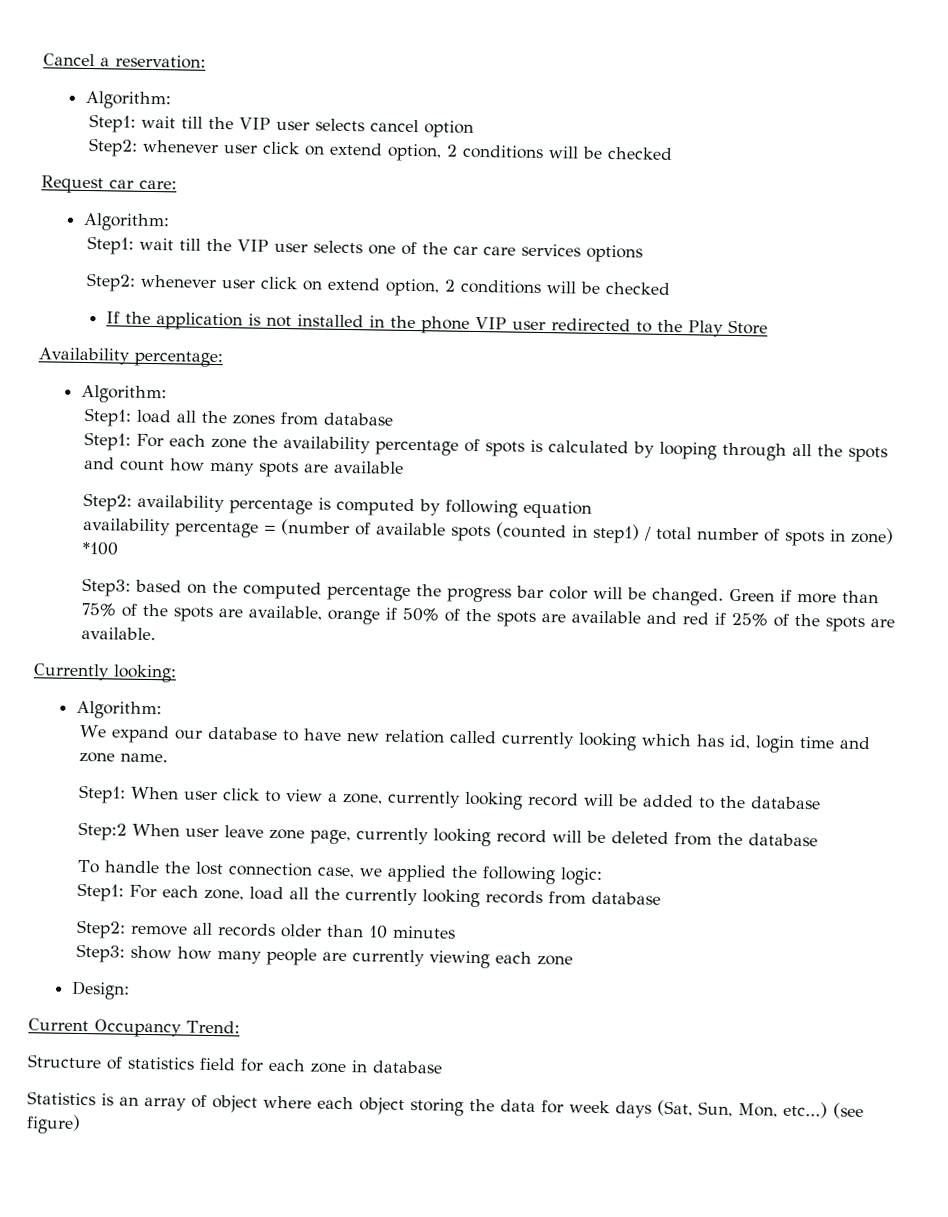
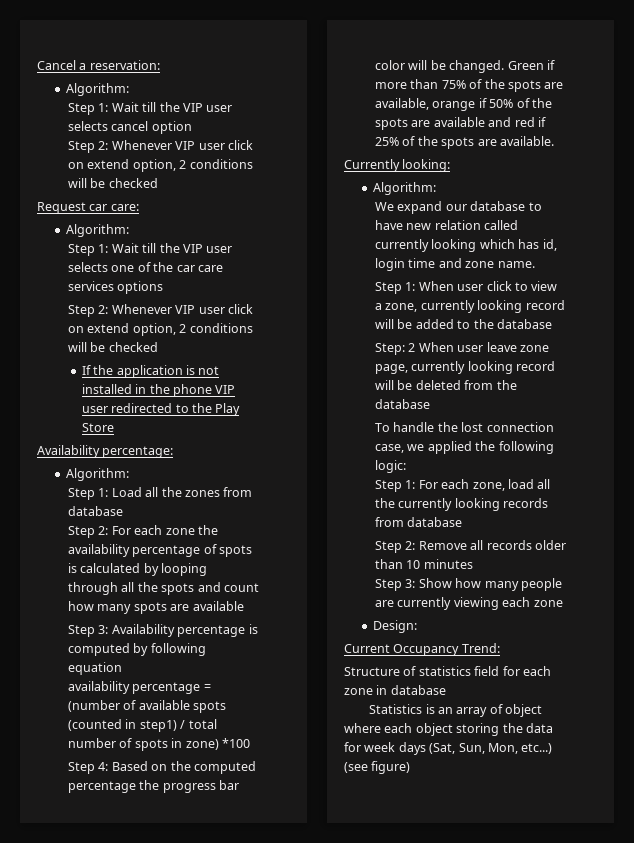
[89,114,177,133] Step1: wait -> [68,102,139,115] Step 1: Wait
[88,138,220,157] Step2: whenever -> [68,140,196,153] Step 2: Whenever VIP
[87,236,175,255] Step1: wait -> [68,243,139,256] Step 1: Wait
[86,273,218,292] Step2: whenever -> [68,304,196,317] Step 2: Whenever VIP
[84,408,173,427] Step1: load -> [68,487,142,500] Step 1: Load
[84,431,132,451] Step1: -> [68,526,109,538] Step 2:
[83,492,226,513] Step2: availability -> [68,624,175,637] Step 3: Availability
[82,577,183,597] Step3: based -> [68,761,148,774] Step 4: Based
[78,784,127,804] Step1: -> [375,282,416,294] Step 1:
[78,821,128,841] Step:2 -> [375,343,416,355] Step: 2
[77,882,125,902] Step1: -> [375,480,416,492] Step 1:
[76,919,189,939] Step2: remove -> [375,541,467,553] Step 2: Remove
[76,943,173,963] Step3: show -> [375,578,452,591] Step 3: Show

